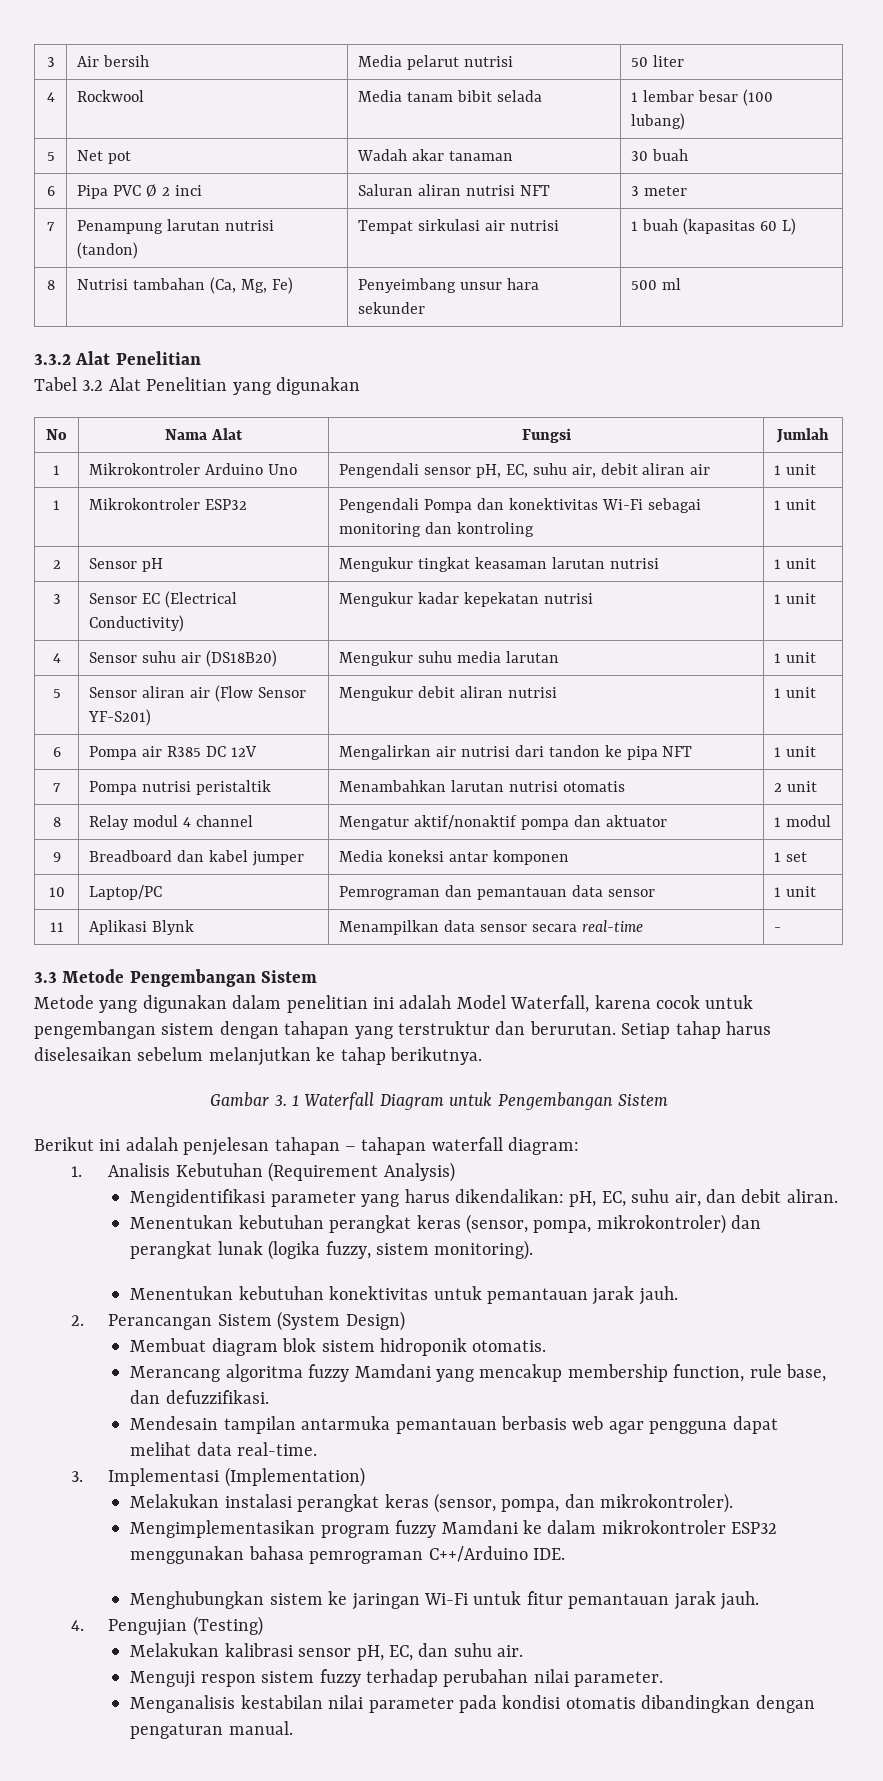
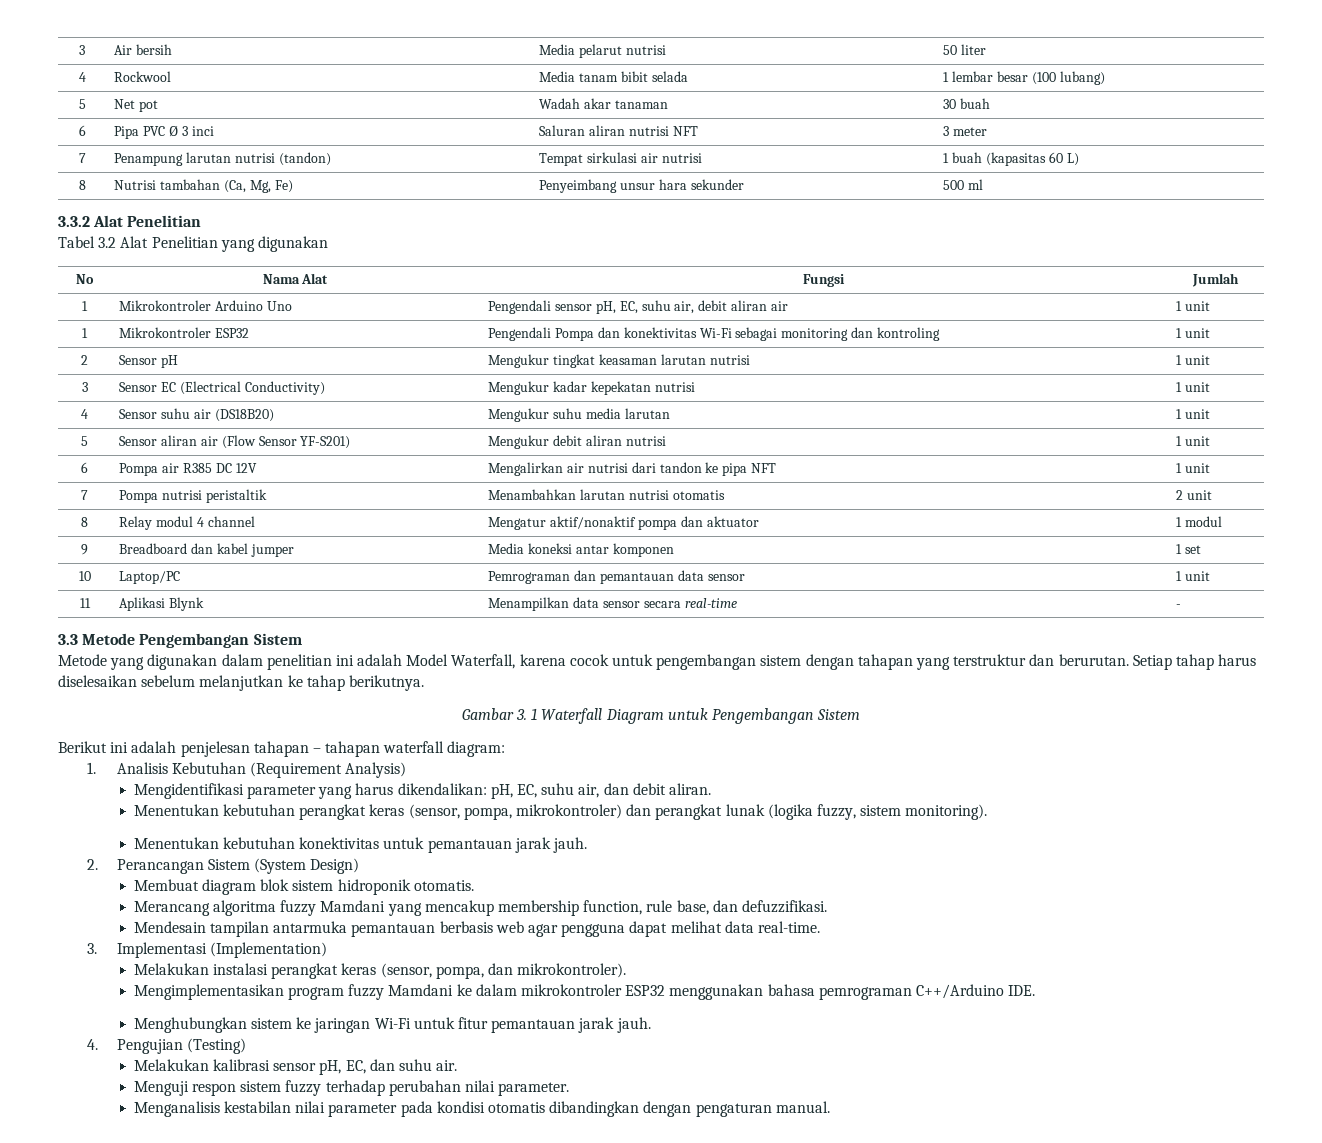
[161,187,170,196] 2 -> [181,126,188,136] 3

